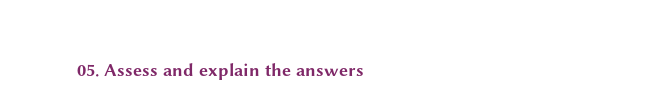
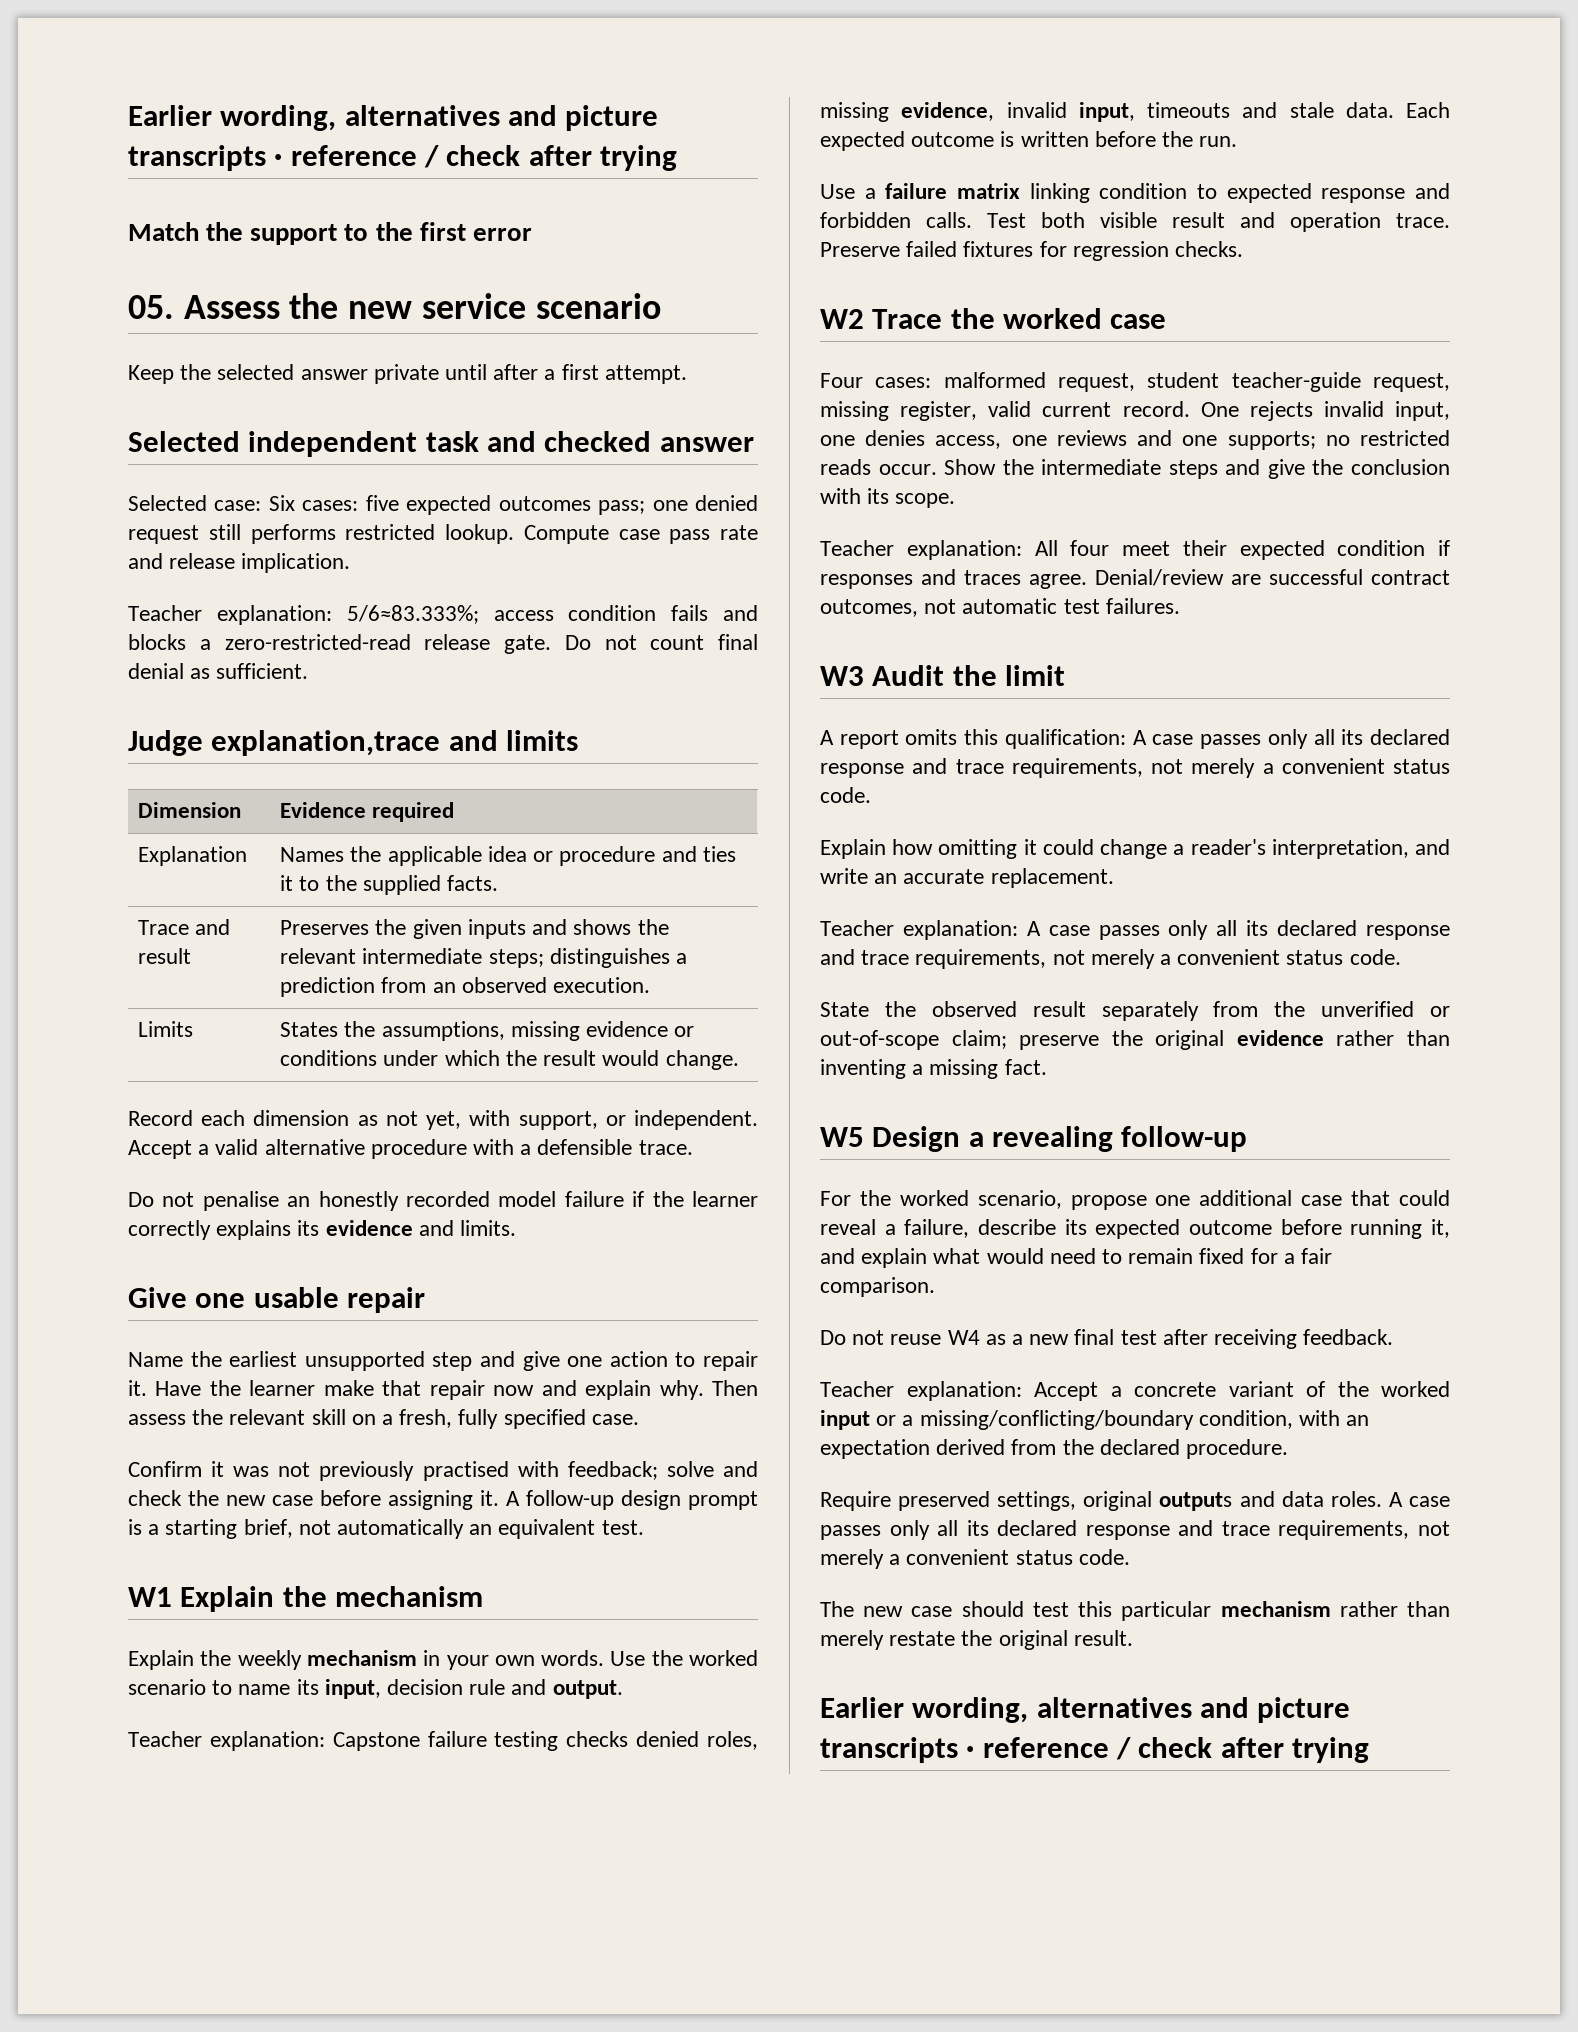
[77,63,364,80] 05. Assess and explain the answers -> [128,105,659,131] [128,145,678,171] [128,222,532,245] [128,293,661,319] [128,364,687,384] [128,431,754,457] [128,495,759,515] [128,524,758,544] [128,553,351,573] [128,605,758,625] [128,634,758,654] [128,663,309,679] [128,730,579,756] [138,802,242,818] [280,802,455,822] [138,846,248,866] [280,846,736,866] [280,875,499,895] [138,919,231,935] [138,948,192,964] [280,919,669,939] [280,948,688,968] [280,977,651,997] [138,1021,194,1037] [280,1021,695,1041] [280,1050,739,1070] [128,1110,758,1130] [128,1139,693,1159] [128,1191,758,1211] [128,1220,517,1240] [128,1287,426,1313] [128,1351,759,1371] [128,1380,758,1400] [128,1409,639,1429] [128,1461,758,1481] [128,1490,758,1510] [128,1519,644,1539] [128,1586,484,1612] [128,1650,758,1670] [128,1679,623,1699] [128,1731,758,1751] [820,102,1450,122] [820,131,1238,151] [820,183,1450,203] [820,212,1450,232] [820,241,1244,261] [820,308,1167,329] [820,372,1450,392] [820,401,1450,421] [820,430,1450,450] [820,459,1450,479] [820,488,956,508] [820,540,1450,560] [820,569,1450,589] [820,598,1180,617] [820,665,1066,686] [820,729,1450,749] [820,758,1450,778] [820,787,871,803] [820,839,1450,859] [820,868,1114,888] [820,920,1450,940] [820,949,1401,969] [820,1001,1450,1021] [820,1030,1450,1050] [820,1059,1047,1079] [820,1126,1248,1152] [820,1190,1450,1210] [820,1219,1450,1239] [820,1248,1333,1268] [820,1277,935,1297] [820,1329,1394,1349] [820,1381,1450,1401] [820,1410,1370,1430] [820,1439,1289,1459] [820,1491,1450,1511] [820,1520,1450,1540] [820,1549,1130,1569] [820,1601,1450,1621] [820,1630,1133,1650] [820,1697,1351,1723] [820,1737,1370,1763] Earlier wording, alternatives and picture transcripts · reference / check after trying // Match the support to the first error // 05. Assess the new service scenario // Keep the selected answer private until after a first attempt. // Selected independent task and checked answer // Selected case: Six cases: five expected outcomes pass; one denied request still performs restricted lookup. Compute case pass rate and release implication. // Teacher explanation: 5/6≈83.333%; access condition fails and blocks a zero-restricted-read release gate. Do not count final denial as sufficient. // Judge explanation,trace and limits // Dimension | Evidence required // Explanation | Names the applicable idea or procedure and ties it to the supplied facts. // Trace and result | Preserves the given inputs and shows the relevant intermediate steps; distinguishes a prediction from an observed execution. // Limits | States the assumptions, missing evidence or conditions under which the result would change. // Record each dimension as not yet, with support, or independent. Accept a valid alternative procedure with a defensible trace. // Do not penalise an honestly recorded model failure if the learner correctly explains its evidence and limits. // Give one usable repair // Name the earliest unsupported step and give one action to repair it. Have the learner make that repair now and explain why. Then assess the relevant skill on a fresh, fully specified case. // Confirm it was not previously practised with feedback; solve and check the new case before assigning it. A follow-up design prompt is a starting brief, not automatically an equivalent test. // W1 Explain the mechanism // Explain the weekly mechanism in your own words. Use the worked scenario to name its input, decision rule and output. // Teacher explanation: Capstone failure testing checks denied roles, missing evidence, invalid input, timeouts and stale data. Each expected outcome is written before the run. // Use a failure matrix linking condition to expected response and forbidden calls. Test both visible result and operation trace. Preserve failed fixtures for regression checks. // W2 Trace the worked case // Four cases: malformed request, student teacher-guide request, missing register, valid current record. One rejects invalid input, one denies access, one reviews and one supports; no restricted reads occur. Show the intermediate steps and give the conclusion with its scope. // Teacher explanation: All four meet their expected condition if responses and traces agree. Denial/review are successful contract outcomes, not automatic test failures. // W3 Audit the limit // A report omits this qualification: A case passes only all its declared response and trace requirements, not merely a convenient status code. // Explain how omitting it could change a reader's interpretation, and write an accurate replacement. // Teacher explanation: A case passes only all its declared response and trace requirements, not merely a convenient status code. // State the observed result separately from the unverified or out-of-scope claim; preserve the original evidence rather than inventing a missing fact. // W5 Design a revealing follow-up // For the worked scenario, propose one additional case that could reveal a failure, describe its expected outcome before running it, and explain what would need to remain fixed for a fair comparison. // Do not reuse W4 as a new final test after receiving feedback. // Teacher explanation: Accept a concrete variant of the worked input or a missing/conflicting/boundary condition, with an expectation derived from the declared procedure. // Require preserved settings, original outputs and data roles. A case passes only all its declared response and trace requirements, not merely a convenient status code. // The new case should test this particular mechanism rather than merely restate the original result. // Earlier wording, alternatives and picture transcripts · reference / check after trying

